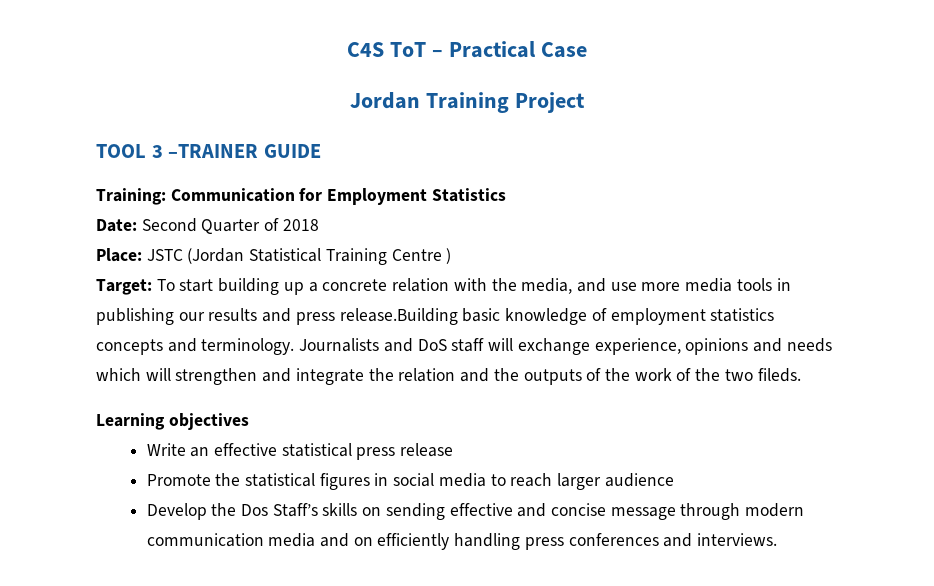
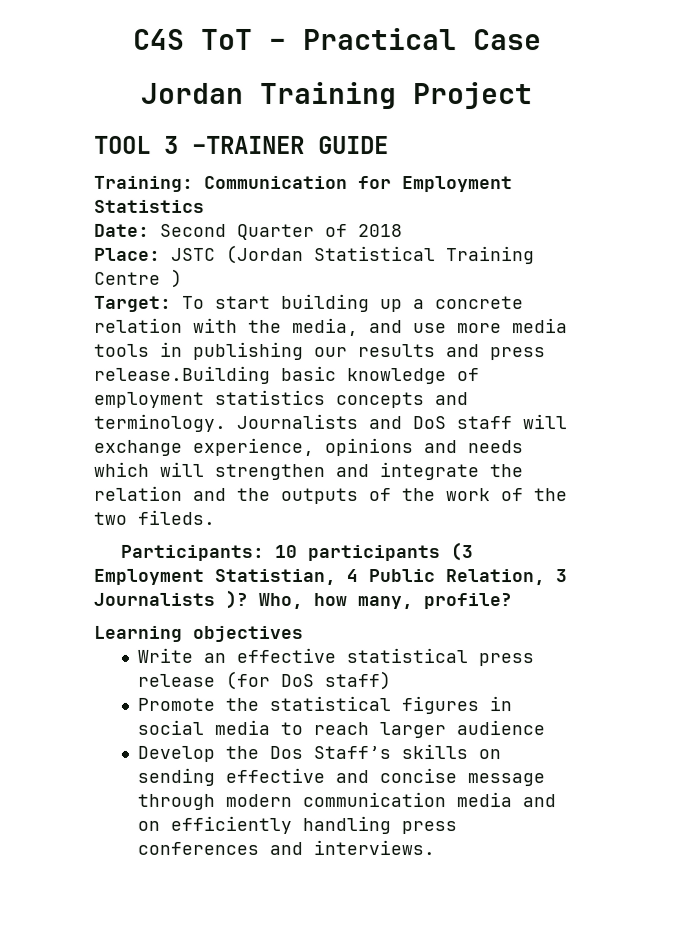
(801, 375) none -> [120,542,474,562] [93,568,567,586] [93,589,512,610] // Participants: 10 participants (3 Employment Statistian, 4 Public Relation, 3 Journalists )? Who, how many, profile?
(454, 450) none -> [224,670,391,691] (for DoS staff)

